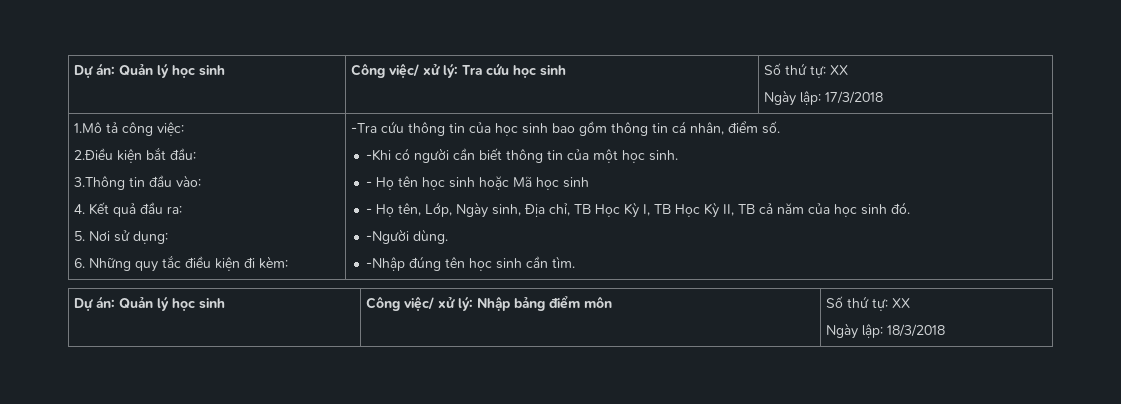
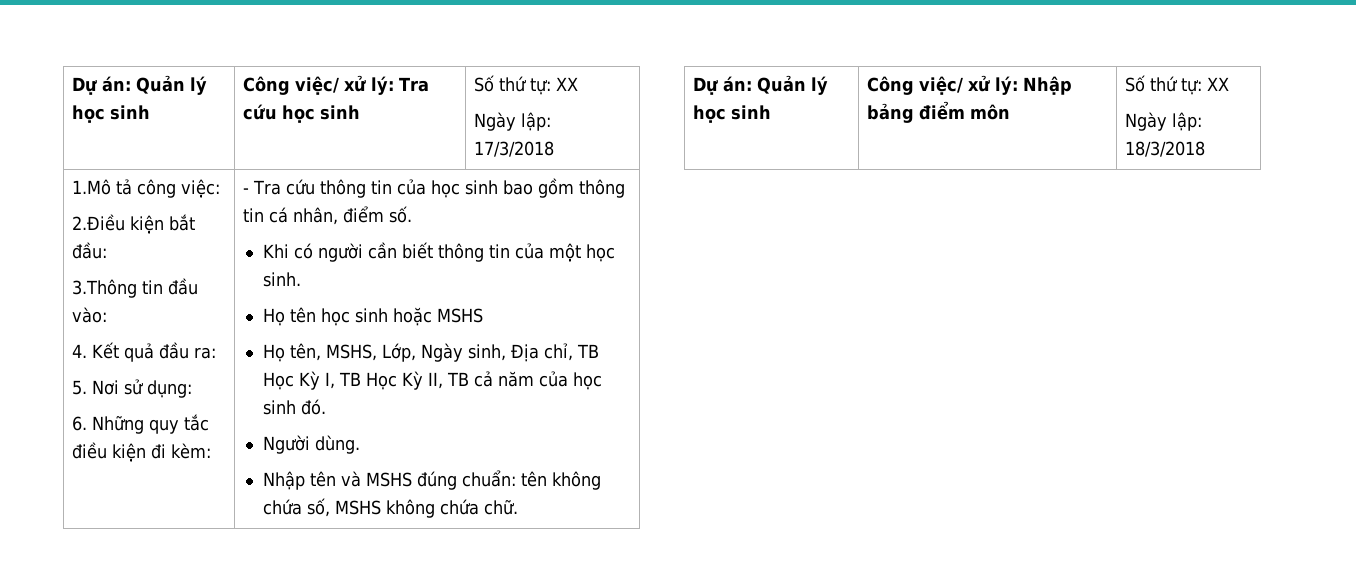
[350,123,377,133] -Tra -> [242,180,281,195] - Tra
[366,149,392,161] -Khi -> [262,244,289,258] Khi
[366,181,373,187] - -> (301, 279) none
[513,176,590,190] [366,208,373,214] Mã học sinh // - -> [436,308,483,323] MSHS //
(422, 209) none -> [325,344,377,361] MSHS,
[366,229,410,244] -Người -> [262,435,310,454] Người
[366,256,576,271] -Nhập đúng tên học sinh cần tìm. -> [262,470,601,490] [262,498,518,518] Nhập tên và MSHS đúng chuẩn: tên không chứa số, MSHS không chứa chữ.

